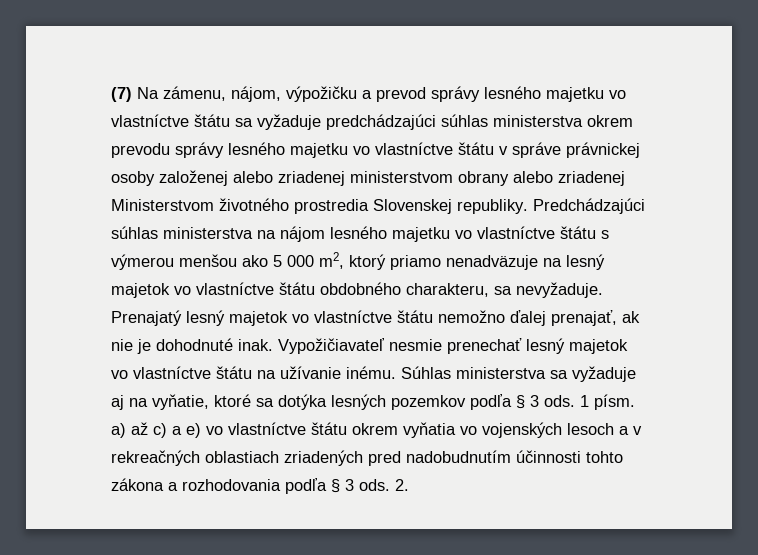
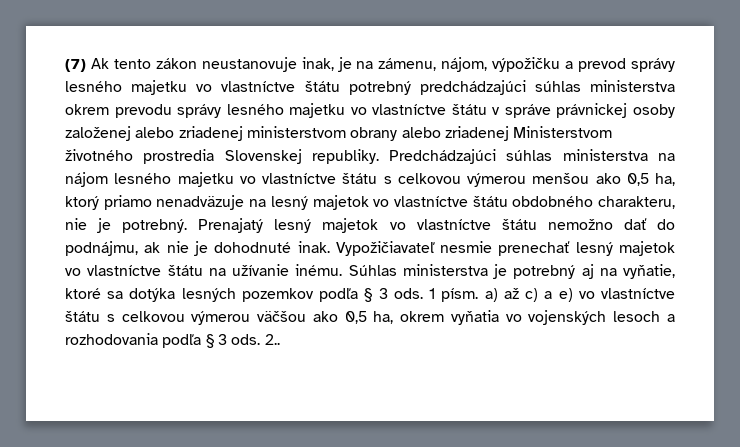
[137,87,159,99] Na -> [90,57,374,72] Ak tento zákon neustanovuje inak, je na
[235,114,321,130] sa vyžaduje -> [348,81,411,95] potrebný
(609, 234) none -> [397,173,461,184] celkovou
[273,252,344,269] 5 000 m2, -> [626,173,675,186] 0,5 ha,
[494,282,603,298] sa nevyžaduje. -> [65,218,188,233] nie je potrebný.
[510,310,617,326] ďalej prenajať, -> [623,218,676,230] [65,241,138,256] dať do podnájmu,
[550,366,636,382] sa vyžaduje -> [493,264,576,279] je potrebný
(347, 428) none -> [106,311,394,325] s celkovou výmerou väčšou ako 0,5 ha,
[633,426,642,435] [111,450,623,466] [111,478,178,491] v rekreačných oblastiach zriadených pred nadobudnutím účinnosti tohto zákona a -> (675, 318) none
[395,479,409,491] 2. -> [264,334,280,345] 2..

